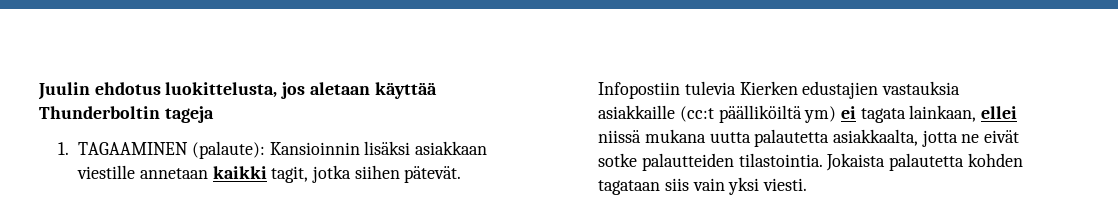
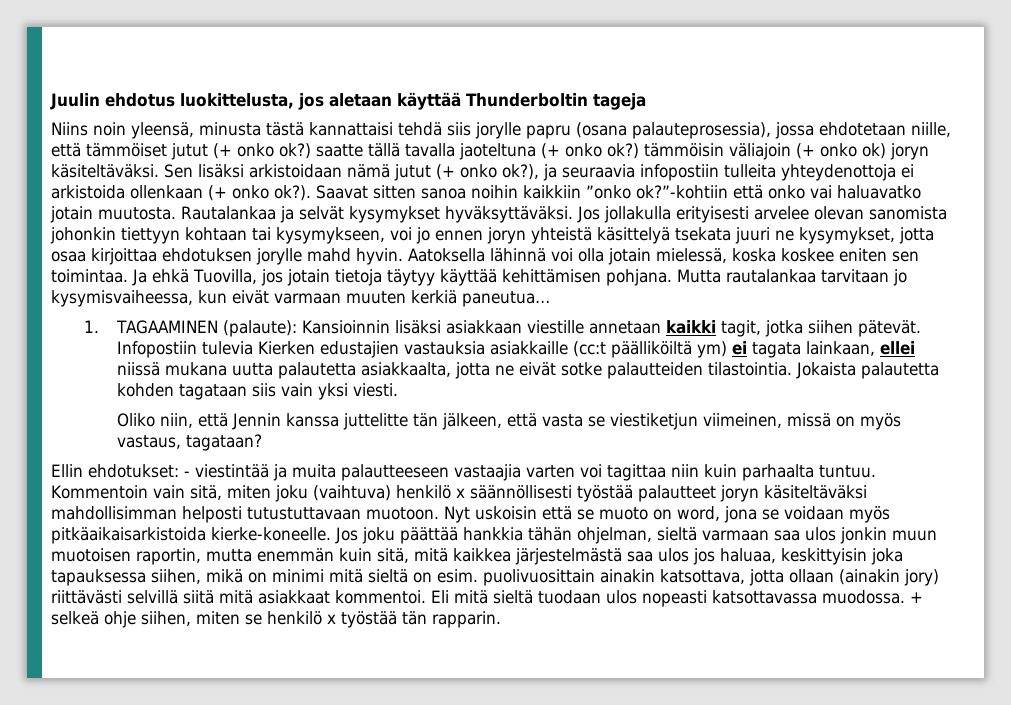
(214, 114) none -> [51,122,951,139] [51,143,929,160] [51,164,914,181] [51,185,921,201] [50,206,947,223] [50,227,934,244] [51,248,919,265] [51,269,907,286] [51,290,550,307] // Niins noin yleensä, minusta tästä kannattaisi tehdä siis jorylle papru (osana palauteprosessia), jossa ehdotetaan niille, että tämmöiset jutut (+ onko ok?) saatte tällä tavalla jaoteltuna (+ onko ok?) tämmöisin väliajoin (+ onko ok) joryn käsiteltäväksi. Sen lisäksi arkistoidaan nämä jutut (+ onko ok?), ja seuraavia infopostiin tulleita yhteydenottoja ei arkistoida ollenkaan (+ onko ok?). Saavat sitten sanoa noihin kaikkiin ”onko ok?”-kohtiin että onko vai haluavatko jotain muutosta. Rautalankaa ja selvät kysymykset hyväksyttäväksi. Jos jollakulla erityisesti arvelee olevan sanomista johonkin tiettyyn kohtaan tai kysymykseen, voi jo ennen joryn yhteistä käsittelyä tsekata juuri ne kysymykset, jotta osaa kirjoittaa ehdotuksen jorylle mahd hyvin. Aatoksella lähinnä voi olla jotain mielessä, koska koskee eniten sen toimintaa. Ja ehkä Tuovilla, jos jotain tietoja täytyy käyttää kehittämisen pohjana. Mutta rautalankaa tarvitaan jo kysymisvaiheessa, kun eivät varmaan muuten kerkiä paneutua…
(807, 184) none -> [116,413,901,430] [116,434,262,451] [51,464,876,481] [51,485,867,502] [51,506,890,523] [51,527,937,544] [51,548,903,565] [51,569,939,586] [51,590,923,607] [51,611,501,628] // Oliko niin, että Jennin kanssa juttelitte tän jälkeen, että vasta se viestiketjun viimeinen, missä on myös vastaus, tagataan? // Ellin ehdotukset: - viestintää ja muita palautteeseen vastaajia varten voi tagittaa niin kuin parhaalta tuntuu. Kommentoin vain sitä, miten joku (vaihtuva) henkilö x säännöllisesti työstää palautteet joryn käsiteltäväksi mahdollisimman helposti tutustuttavaan muotoon. Nyt uskoisin että se muoto on word, jona se voidaan myös pitkäaikaisarkistoida kierke-koneelle. Jos joku päättää hankkia tähän ohjelman, sieltä varmaan saa ulos jonkin muun muotoisen raportin, mutta enemmän kuin sitä, mitä kaikkea järjestelmästä saa ulos jos haluaa, keskittyisin joka tapauksessa siihen, mikä on minimi mitä sieltä on esim. puolivuosittain ainakin katsottava, jotta ollaan (ainakin jory) riittävästi selvillä siitä mitä asiakkaat kommentoi. Eli mitä sieltä tuodaan ulos nopeasti katsottavassa muodossa. + selkeä ohje siihen, miten se henkilö x työstää tän rapparin.

